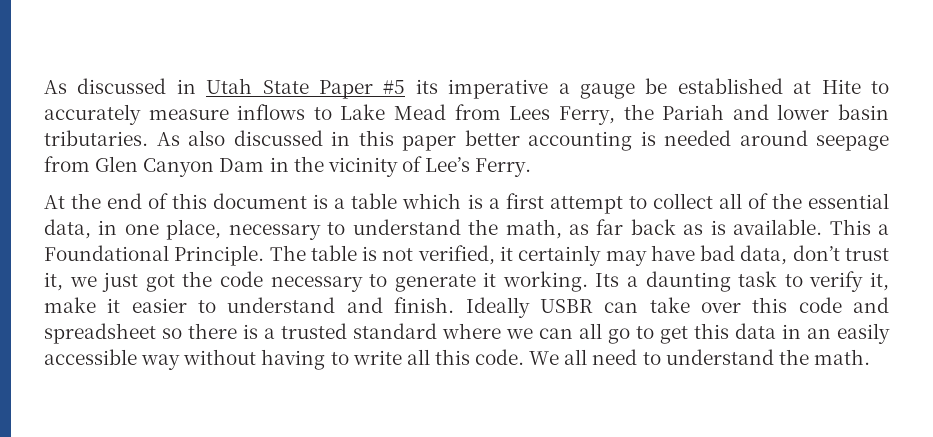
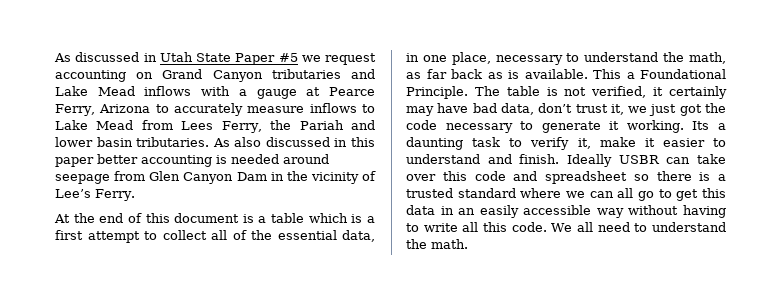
[415,78,861,99] its imperative a gauge be established at Hite -> [301,53,376,65] [55,69,375,82] [55,86,376,99] [55,104,151,116] we request accounting on Grand Canyon tributaries and Lake Mead inflows with a gauge at Pearce Ferry, Arizona

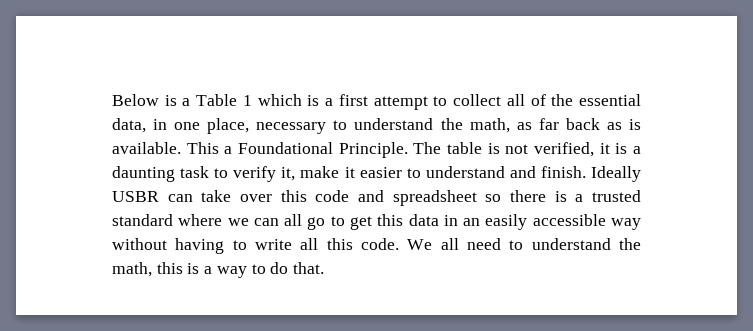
[54,52,376,65] [55,69,375,82] [55,86,376,99] [55,103,375,116] [55,120,375,133] [55,137,375,147] [55,154,329,167] [55,171,376,184] [55,189,135,201] [54,213,305,223] As discussed in Utah State Paper #5 we request accounting on Grand Canyon tributaries and Lake Mead inflows with a gauge at Pearce Ferry, Arizona to accurately measure inflows to Lake Mead from Lees Ferry, the Pariah and lower basin tributaries. As also discussed in this paper better accounting is needed around seepage from Glen Canyon Dam in the vicinity of Lee’s Ferry. // At the end of this document is a table -> [112,94,252,106] Below is a Table 1
[669,86,727,99] [406,103,726,116] [406,120,710,133] certainly may have bad data, don’t trust it, we just got the code necessary to generate it working. Its -> [615,143,628,154] is
[431,239,468,249] math. -> [112,262,325,278] math, this is a way to do that.

